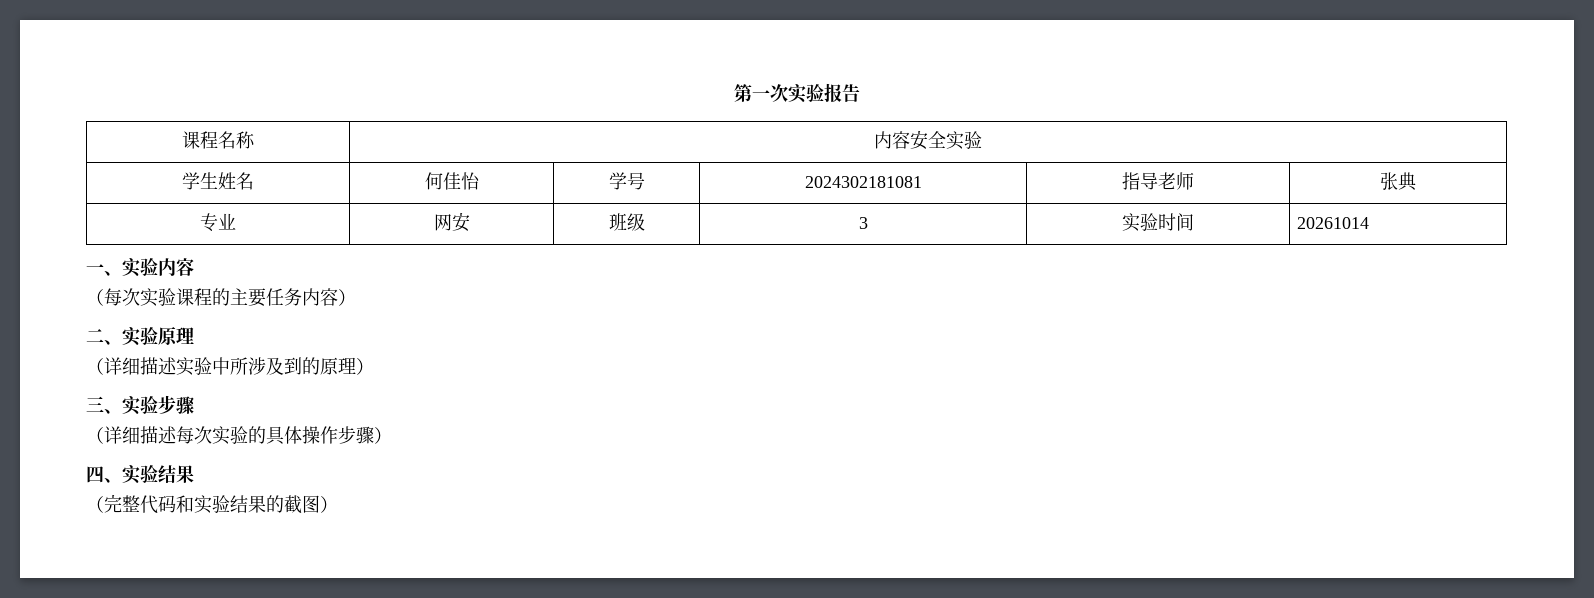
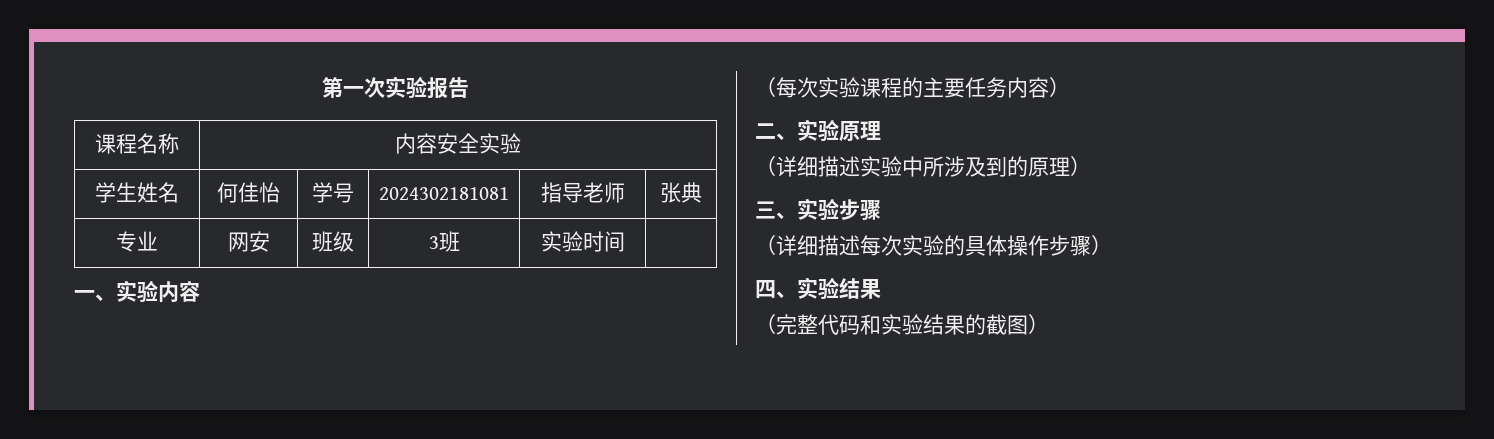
(868, 223) none -> [438,231,460,252] 班
[1297,217,1370,229] 20261014 -> (625, 241) none

